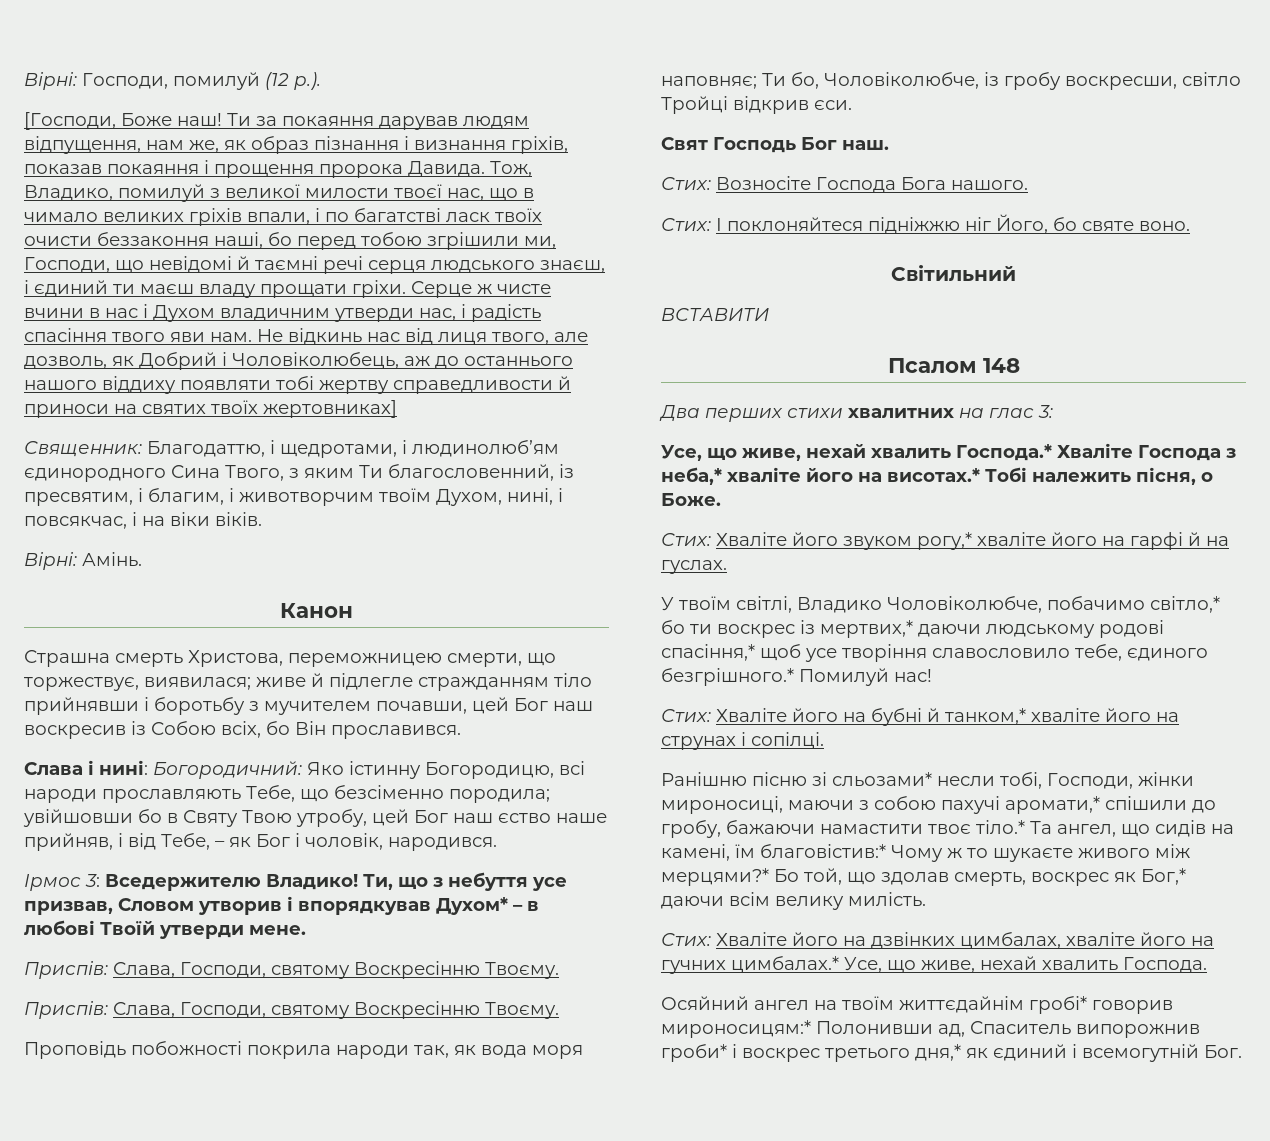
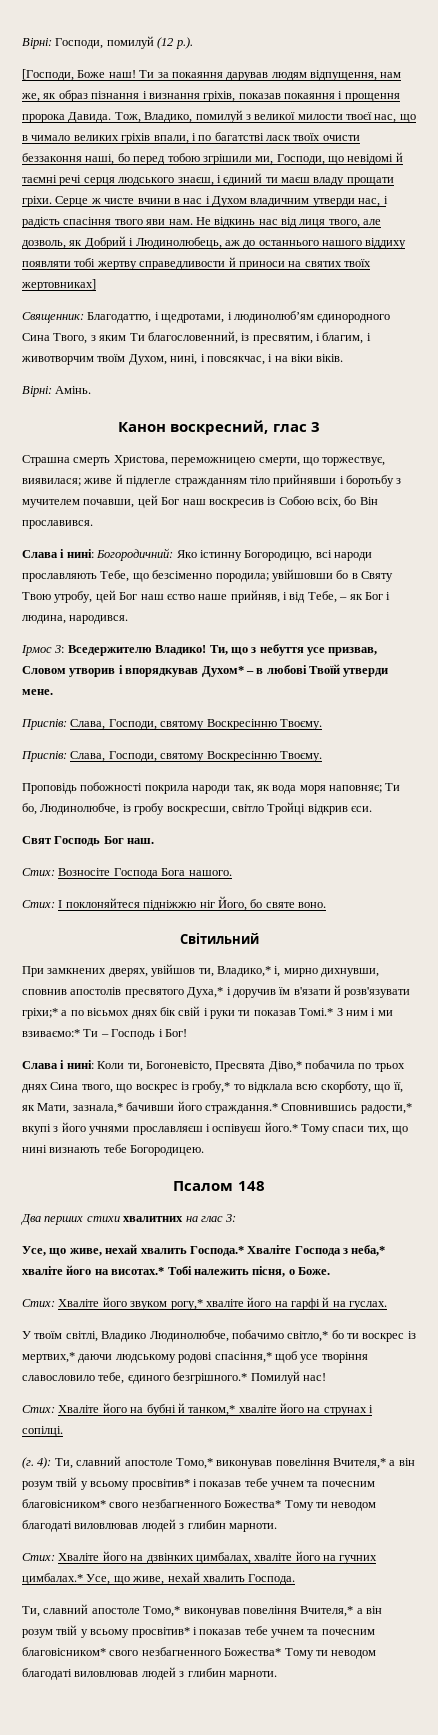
[232,352,399,369] Чоловіколюбець, -> [135,237,222,249] Людинолюбець,
(353, 610) none -> [170,420,320,435] воскресний, глас 3
[305,833,383,850] чоловік, -> [22,615,66,624] людина,
[824,72,979,89] Чоловіколюбче, -> [40,803,120,815] Людинолюбче,
[661,308,769,321] ВСТАВИТИ -> [22,964,379,977] [22,985,411,998] [22,1006,393,1019] [22,1029,187,1040] [22,1060,405,1072] [22,1081,403,1093] [22,1101,412,1114] [22,1122,409,1135] [22,1144,205,1156] При замкнених дверях, увійшов ти, Владико,* і, мирно дихнувши, сповнив апостолів пресвятого Духа,* і доручив їм в'язати й розв'язувати гріхи;* а по вісьмох днях бік свій і руки ти показав Томі.* З ним і ми взиваємо:* Ти – Господь і Бог! // Слава і нині: Коли ти, Богоневісто, Пресвята Діво,* побачила по трьох днях Сина твого, що воскрес із гробу,* то відклала всю скорботу, що її, як Мати, зазнала,* бачивши його страждання.* Сповнившись радости,* вкупі з його учнями прославляєш і оспівуєш його.* Тому спаси тих, що нині визнають тебе Богородицею.
[887,596,1042,613] Чоловіколюбче, -> [149,1330,229,1342] Людинолюбче,
[661,772,1194,789] [661,796,1216,814] [661,820,1234,838] [661,844,1190,862] [661,868,1186,886] [661,892,926,910] Ранішню пісню зі сльозами* несли тобі, Господи, жінки мироносиці, маючи з собою пахучі аромати,* спішили до гробу, бажаючи намастити твоє тіло.* Та ангел, що сидів на камені, їм благовістив:* Чому ж то шукаєте живого між мерцями?* Бо той, що здолав смерть, воскрес як Бог,* даючи всім велику милість. -> [22,1456,415,1469] [22,1477,375,1490] [22,1499,377,1511] [22,1519,277,1532] (г. 4): Ти, славний апостоле Томо,* виконував повеління Вчителя,* а він розум твій у всьому просвітив* і показав тебе учнем та почесним благовісником* свого незбагненного Божества* Тому ти неводом благодаті виловлював людей з глибин марноти.
[661,996,1173,1014] [661,1020,1200,1038] [661,1044,1242,1062] Осяйний ангел на твоїм життєдайнім гробі* говорив мироносицям:* Полонивши ад, Спаситель випорожнив гроби* і воскрес третього дня,* як єдиний і всемогутній Бог. -> [22,1604,382,1617] [22,1625,375,1638] [22,1647,377,1659] [22,1667,277,1680] Ти, славний апостоле Томо,* виконував повеління Вчителя,* а він розум твій у всьому просвітив* і показав тебе учнем та почесним благовісником* свого незбагненного Божества* Тому ти неводом благодаті виловлював людей з глибин марноти.

